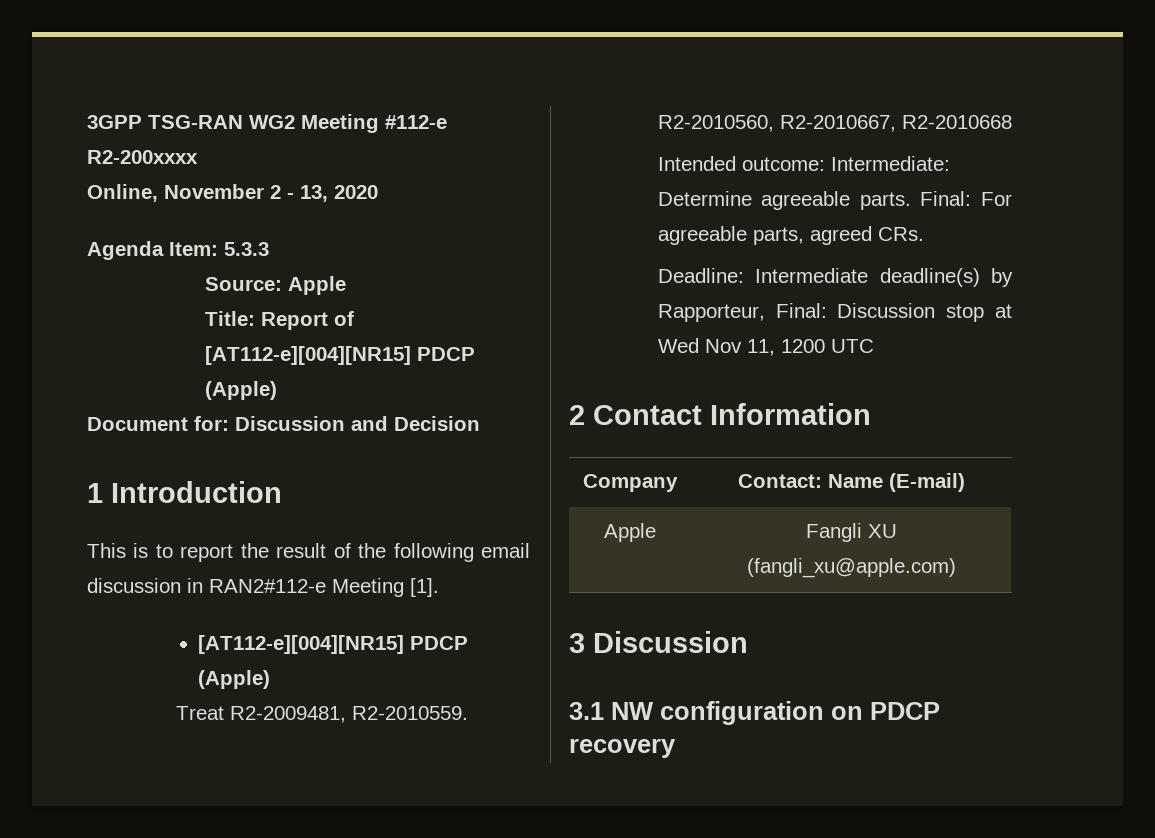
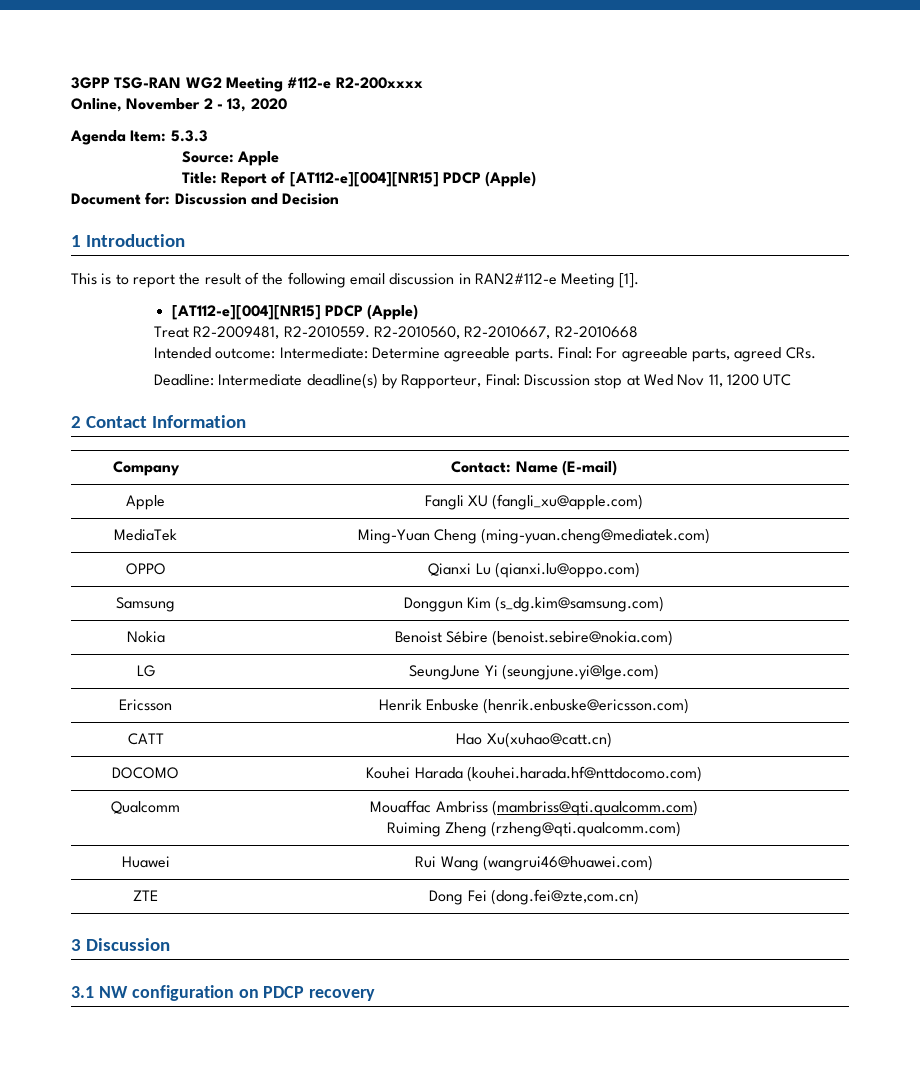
(956, 568) none -> [114,529,177,541] [357,528,711,544] [125,563,166,575] [428,562,640,578] [116,597,175,612] [403,596,665,612] [126,631,165,643] [394,630,674,646] [136,665,155,677] [409,664,659,680] [119,699,172,711] [378,698,690,714] [127,733,164,745] [456,732,612,748] [112,767,179,779] [366,766,702,782] [111,801,180,814] [370,800,698,816] [386,821,682,837] [121,856,170,868] [415,855,653,871] [133,890,158,901] [429,889,639,905] // MediaTek | Ming-Yuan Cheng (ming-yuan.cheng@mediatek.com) // OPPO | Qianxi Lu (qianxi.lu@oppo.com) // Samsung | Donggun Kim (s_dg.kim@samsung.com) // Nokia | Benoist Sébire (benoist.sebire@nokia.com) // LG | SeungJune Yi (seungjune.yi@lge.com) // Ericsson | Henrik Enbuske (henrik.enbuske@ericsson.com) // CATT | Hao Xu(xuhao@catt.cn) // DOCOMO | Kouhei Harada (kouhei.harada.hf@nttdocomo.com) // Qualcomm | Mouaffac Ambriss (mambriss@qti.qualcomm.com) // Ruiming Zheng (rzheng@qti.qualcomm.com) // Huawei | Rui Wang (wangrui46@huawei.com) // ZTE | Dong Fei (dong.fei@zte,com.cn)

